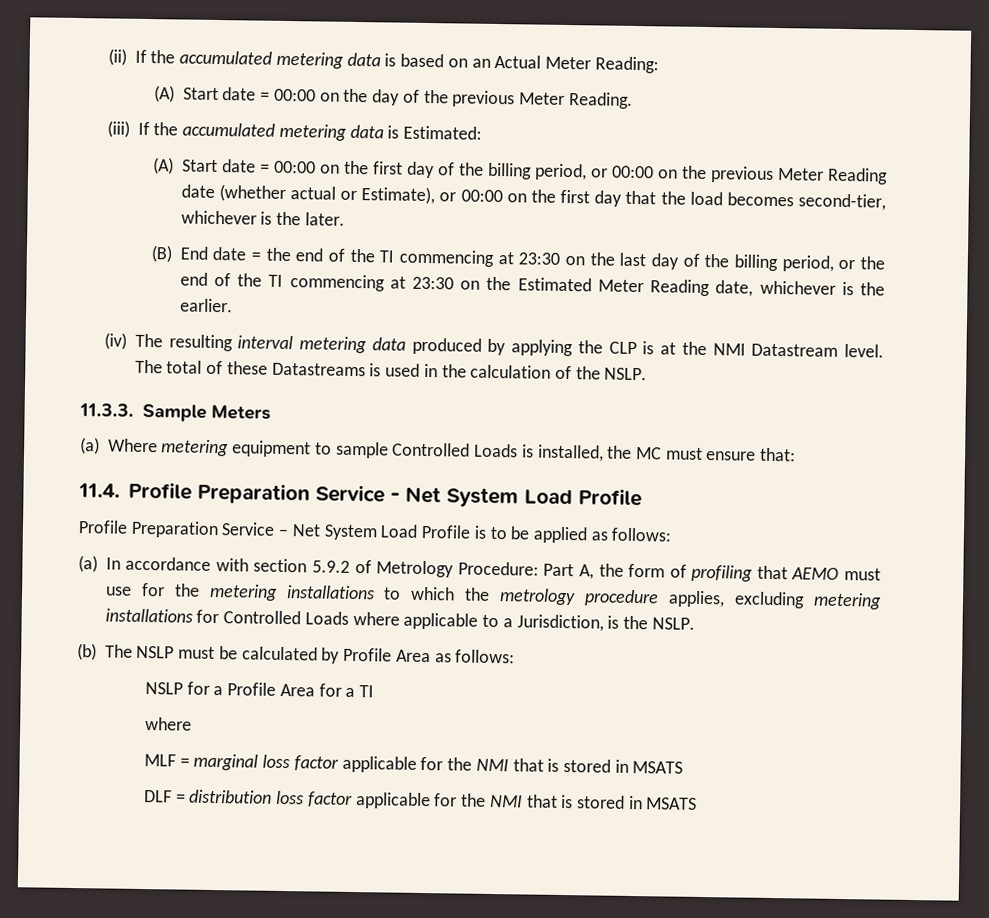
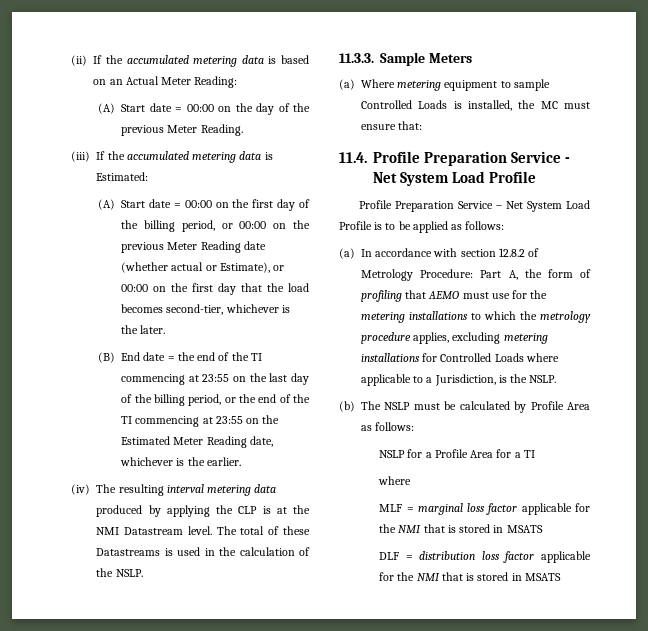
[518,252,561,265] 23:30 -> [202,374,230,382] 23:55
[412,276,455,290] 23:30 -> [215,416,243,424] 23:55
[312,560,351,573] 5.9.2 -> [498,248,525,257] 12.8.2

